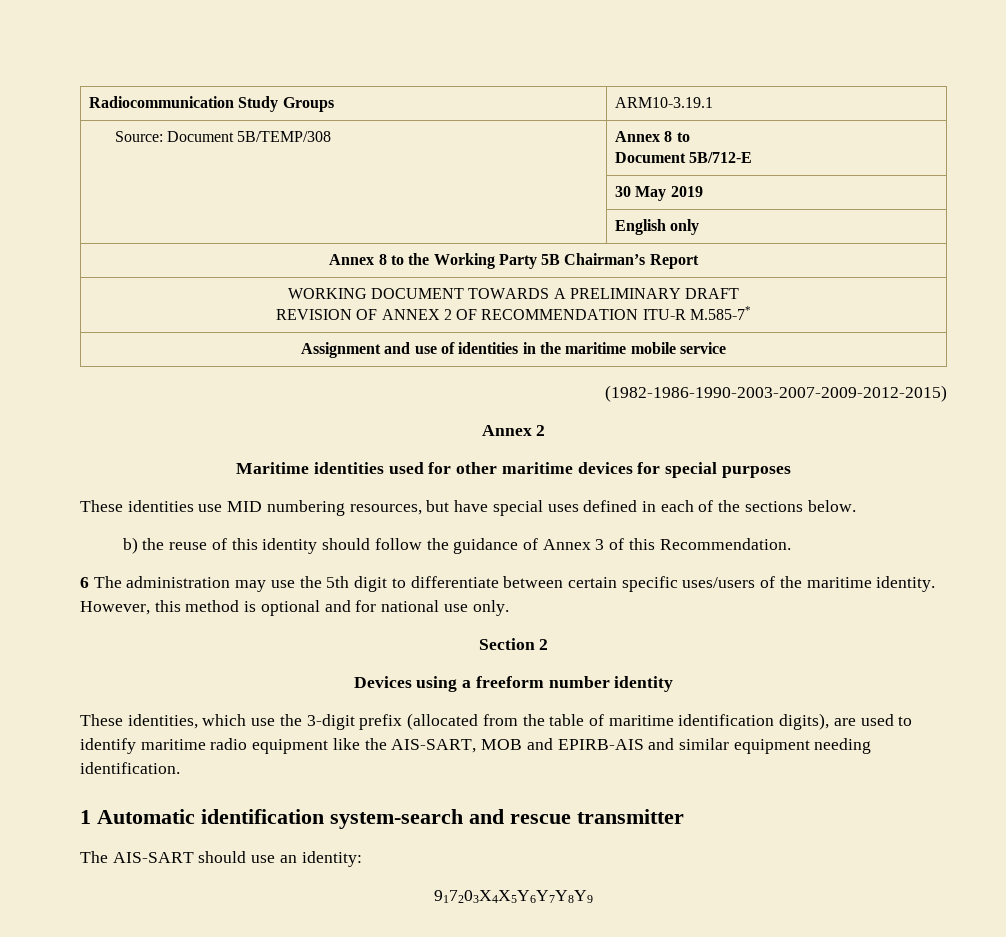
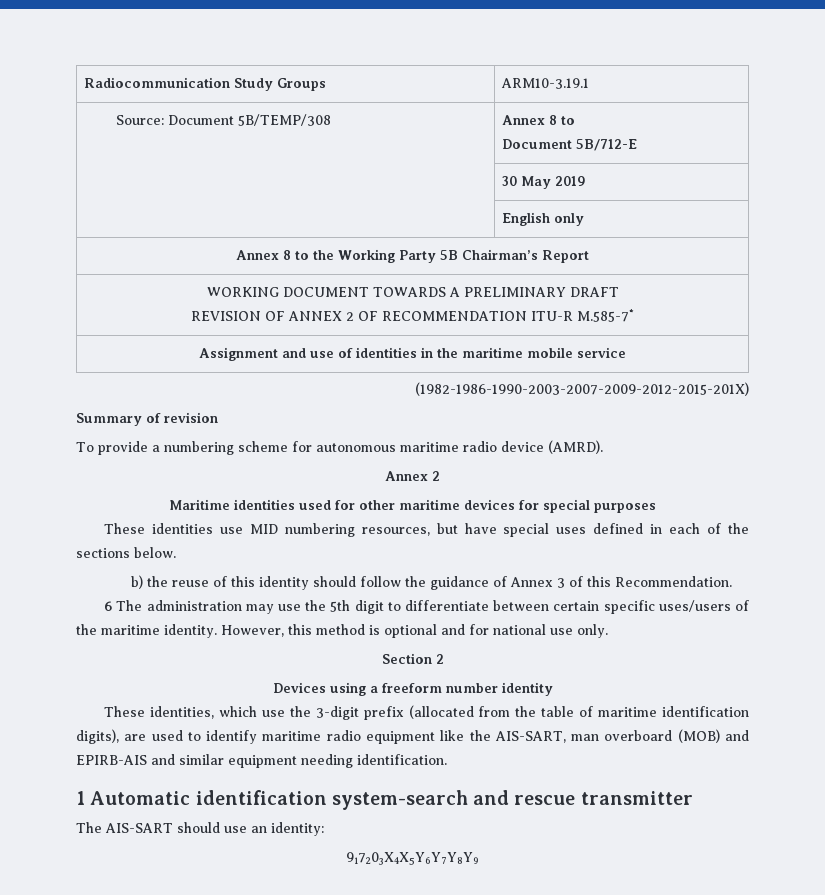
[605,385,947,402] (1982-1986-1990-2003-2007-2009-2012-2015) -> [415,382,749,396] [76,412,218,426] [76,440,603,455] (1982-1986-1990-2003-2007-2009-2012-2015-201X) // Summary of revision // To provide a numbering scheme for autonomous maritime radio device (AMRD).
[481,739,523,750] MOB -> [571,729,720,743] man overboard (MOB)

